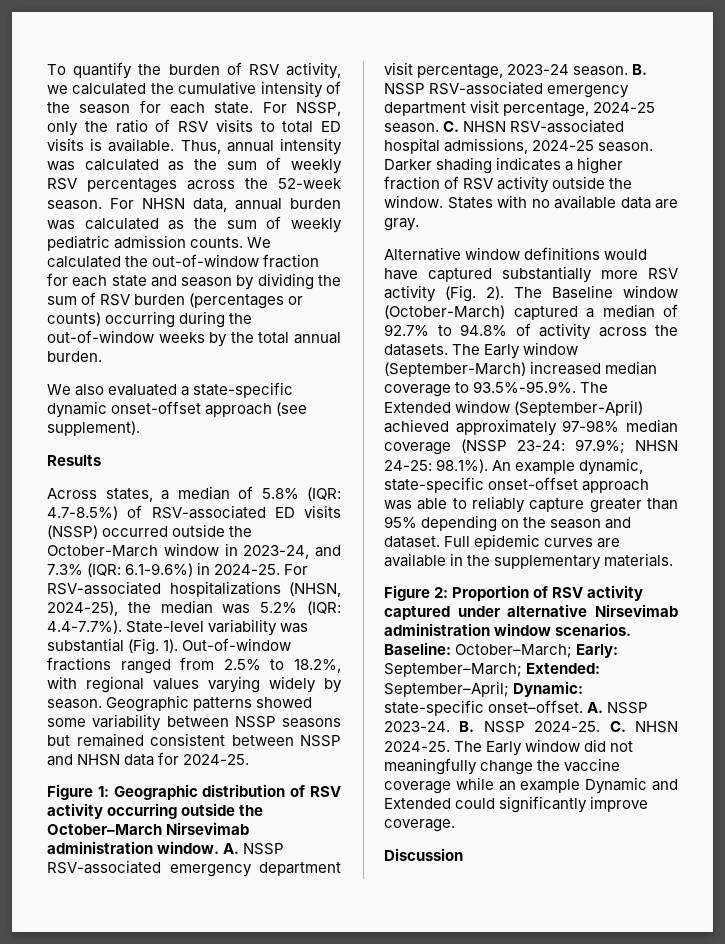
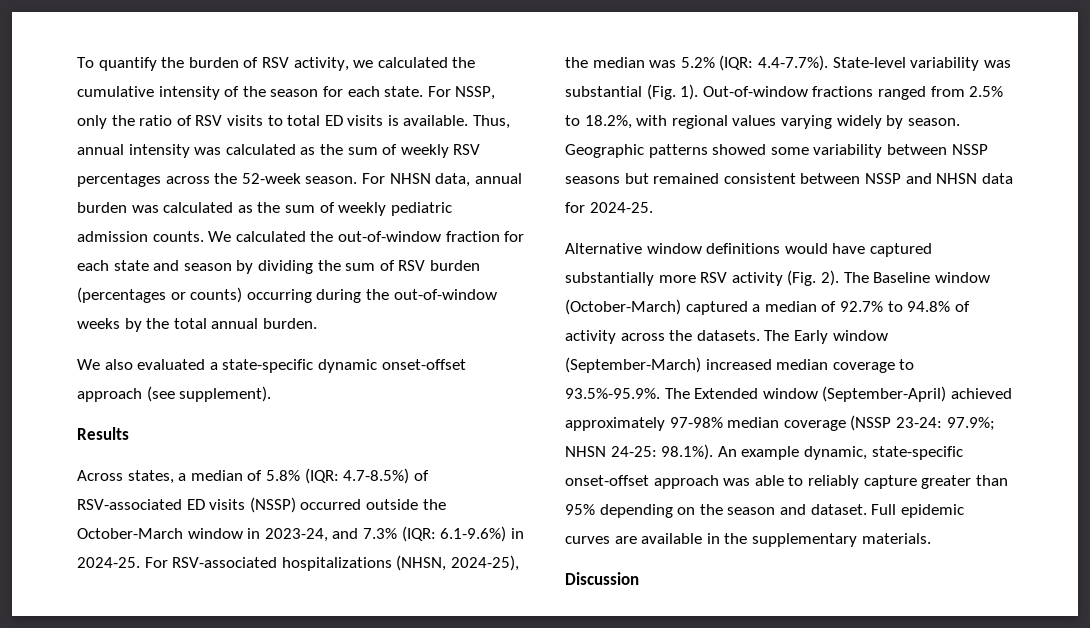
[47,784,342,800] [47,803,264,819] [47,822,250,835] [47,841,285,855] [47,860,341,877] [384,62,648,79] [384,81,630,98] [384,100,656,117] [384,119,625,133] [384,138,654,154] [384,157,624,174] [384,176,633,193] [384,195,678,209] [384,218,419,231] // Figure 1: Geographic distribution of RSV activity occurring outside the October–March Nirsevimab administration window. A. NSSP RSV-associated emergency department visit percentage, 2023-24 season. B. NSSP RSV-associated emergency department visit percentage, 2024-25 season. C. NHSN RSV-associated hospital admissions, 2024-25 season. Darker shading indicates a higher fraction of RSV activity outside the window. States with no available data are gray. -> (653, 207) none
[384,585,644,601] [384,604,678,620] [384,623,632,636] [384,642,619,658] [384,663,601,677] [384,681,584,697] [384,700,649,716] [384,721,678,733] [384,739,634,756] [384,758,621,775] [384,777,678,794] [384,796,649,813] [384,819,455,832] // Figure 2: Proportion of RSV activity captured under alternative Nirsevimab administration window scenarios. Baseline: October–March; Early: September–March; Extended: September–April; Dynamic: state-specific onset–offset. A. NSSP 2023-24. B. NSSP 2024-25. C. NHSN 2024-25. The Early window did not meaningfully change the vaccine coverage while an example Dynamic and Extended could significantly improve coverage. -> (931, 538) none

